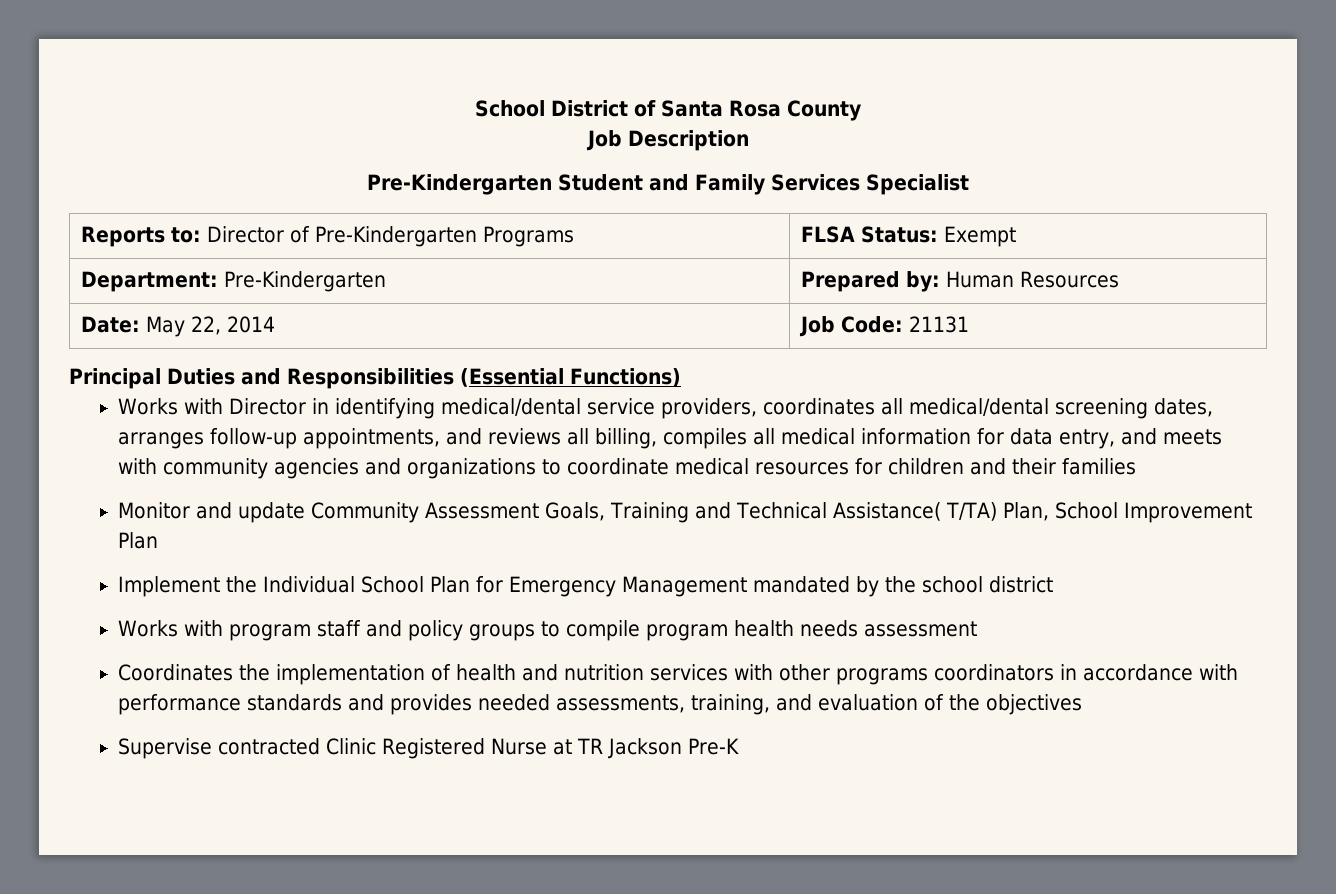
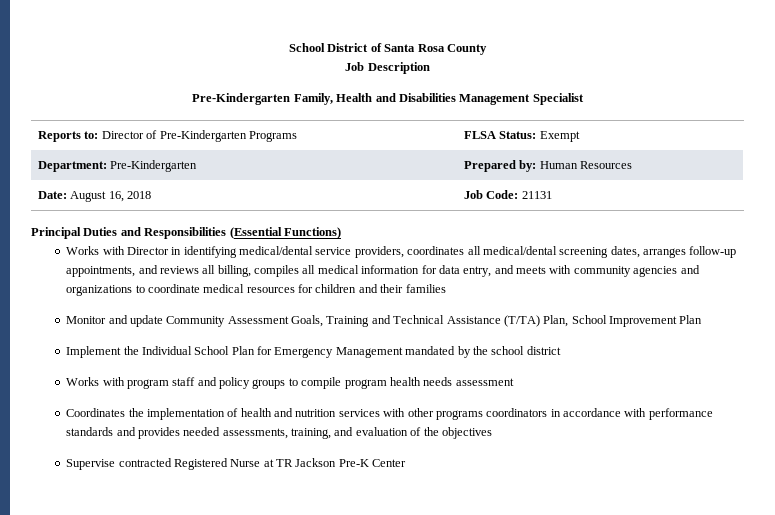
[558,174,860,195] Student and Family Services -> [293,93,531,105] Family, Health and Disabilities Management
[146,316,276,337] May 22, 2014 -> [70,191,152,202] August 16, 2018
[832,502,997,521] Assistance( T/TA) -> [446,315,540,327] Assistance (T/TA)
[326,738,377,755] Clinic -> (172, 462) none
(740, 746) none -> [372,459,407,467] Center

